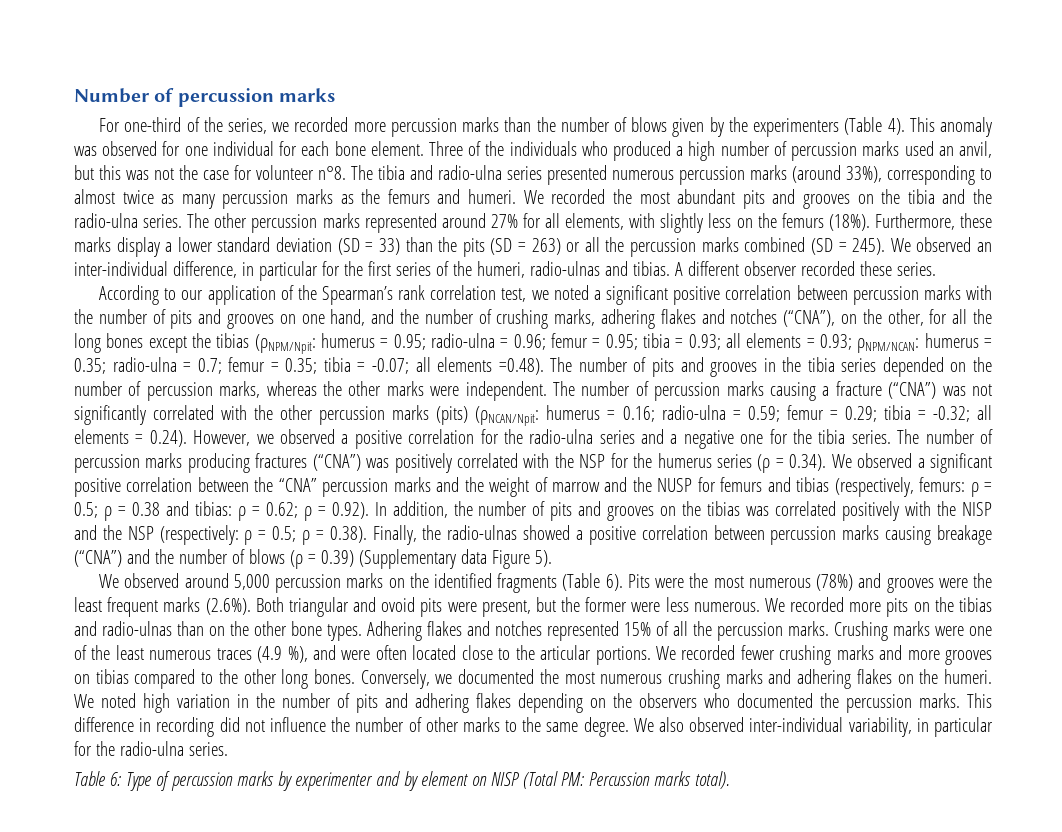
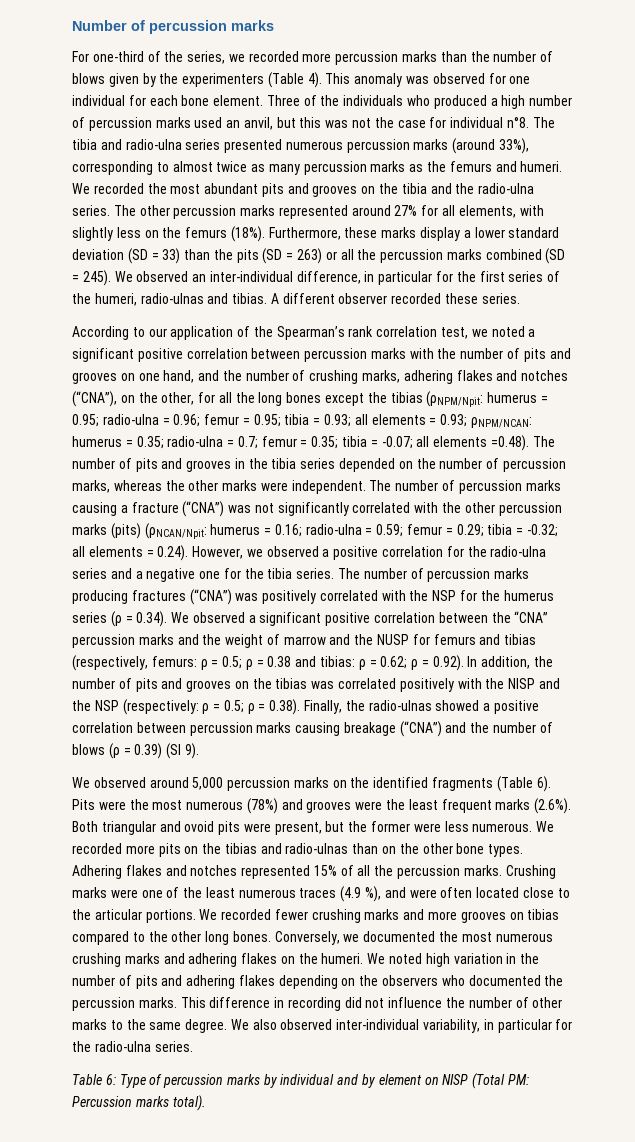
[256,165,314,180] volunteer -> [450,117,504,128] individual
[358,549,552,569] (Supplementary data Figure 5). -> [166,743,199,759] (SI 9).
[294,772,373,791] experimenter -> [280,1074,335,1085] individual

